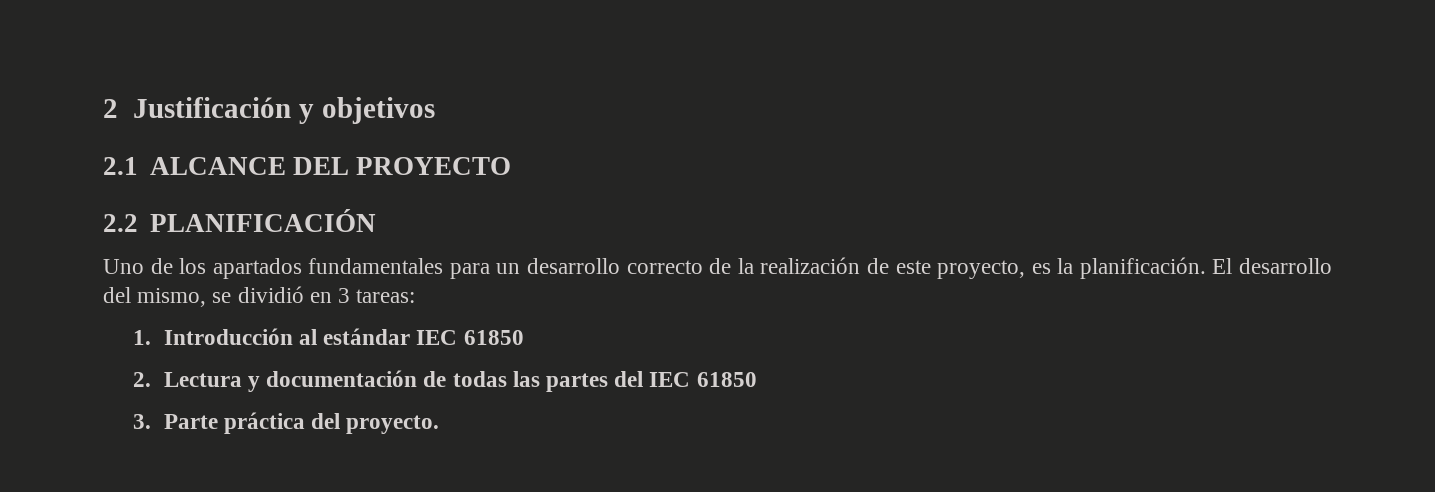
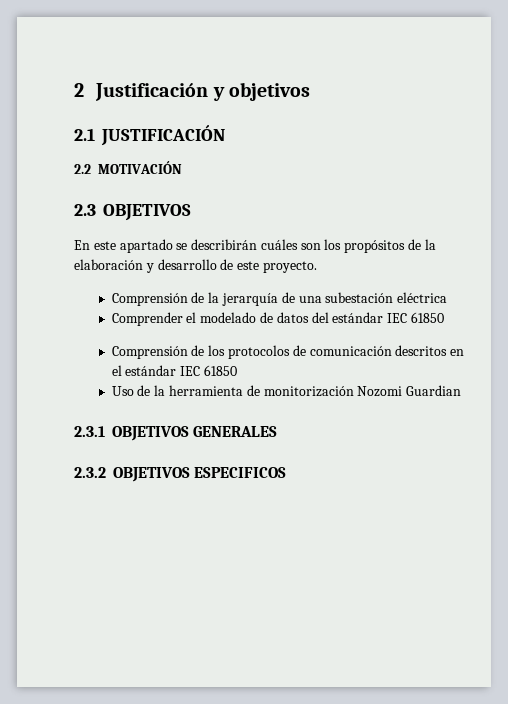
[149,157,512,175] [103,209,376,232] [103,257,1332,279] [103,286,416,307] [133,328,524,345] [133,370,757,392] [133,412,440,434] ALCANCE DEL PROYECTO // 2.2 PLANIFICACIÓN // Uno de los apartados fundamentales para un desarrollo correcto de la realización de este proyecto, es la planificación. El desarrollo del mismo, se dividió en 3 tareas: // 1. Introducción al estándar IEC 61850 // 2. Lectura y documentación de todas las partes del IEC 61850 // 3. Parte práctica del proyecto. -> [101,125,225,146] [74,161,182,174] [74,204,191,221] [74,239,436,253] [74,259,317,273] [111,292,448,306] [111,312,444,326] [111,345,465,359] [111,365,237,376] [111,385,462,397] [74,426,278,441] [74,467,287,482] JUSTIFICACIÓN // 2.2 MOTIVACIÓN // 2.3 OBJETIVOS // En este apartado se describirán cuáles son los propósitos de la elaboración y desarrollo de este proyecto. // Comprensión de la jerarquía de una subestación eléctrica // Comprender el modelado de datos del estándar IEC 61850 // Comprensión de los protocolos de comunicación descritos en el estándar IEC 61850 // Uso de la herramienta de monitorización Nozomi Guardian // 2.3.1 OBJETIVOS GENERALES // 2.3.2 OBJETIVOS ESPECIFICOS

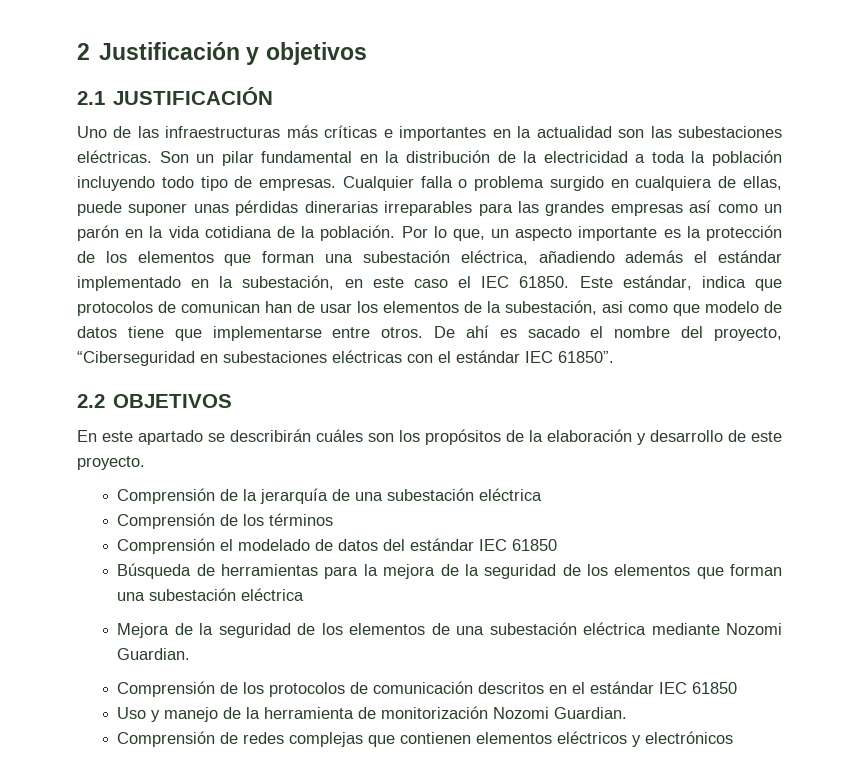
[74,161,182,174] [74,204,96,216] 2.2 MOTIVACIÓN // 2.3 -> [77,125,782,141] [77,150,782,166] [77,176,782,191] [77,200,782,216] [77,225,782,241] [77,250,783,266] [77,275,782,291] [77,300,782,316] [77,325,782,341] [77,350,614,366] [77,394,105,408] Uno de las infraestructuras más críticas e importantes en la actualidad son las subestaciones eléctricas. Son un pilar fundamental en la distribución de la electricidad a toda la población incluyendo todo tipo de empresas. Cualquier falla o problema surgido en cualquiera de ellas, puede suponer unas pérdidas dinerarias irreparables para las grandes empresas así como un parón en la vida cotidiana de la población. Por lo que, un aspecto importante es la protección de los elementos que forman una subestación eléctrica, añadiendo además el estándar implementado en la subestación, en este caso el IEC 61850. Este estándar, indica que protocolos de comunican han de usar los elementos de la subestación, asi como que modelo de datos tiene que implementarse entre otros. De ahí es sacado el nombre del proyecto, “Ciberseguridad en subestaciones eléctricas con el estándar IEC 61850”. // 2.2
[111,312,183,326] Comprender -> [117,513,334,529] [117,538,216,554] Comprensión de los términos // Comprensión
(444, 317) none -> [117,563,782,579] [117,588,305,601] [117,622,782,638] [117,648,191,660] // Búsqueda de herramientas para la mejora de la seguridad de los elementos que forman una subestación eléctrica // Mejora de la seguridad de los elementos de una subestación eléctrica mediante Nozomi Guardian.
(134, 391) none -> [151,707,219,722] y manejo
[406,385,462,396] [74,426,278,441] [74,467,287,482] Guardian // 2.3.1 OBJETIVOS GENERALES // 2.3.2 OBJETIVOS ESPECIFICOS -> [554,707,628,719] [117,731,734,747] Guardian. // Comprensión de redes complejas que contienen elementos eléctricos y electrónicos

